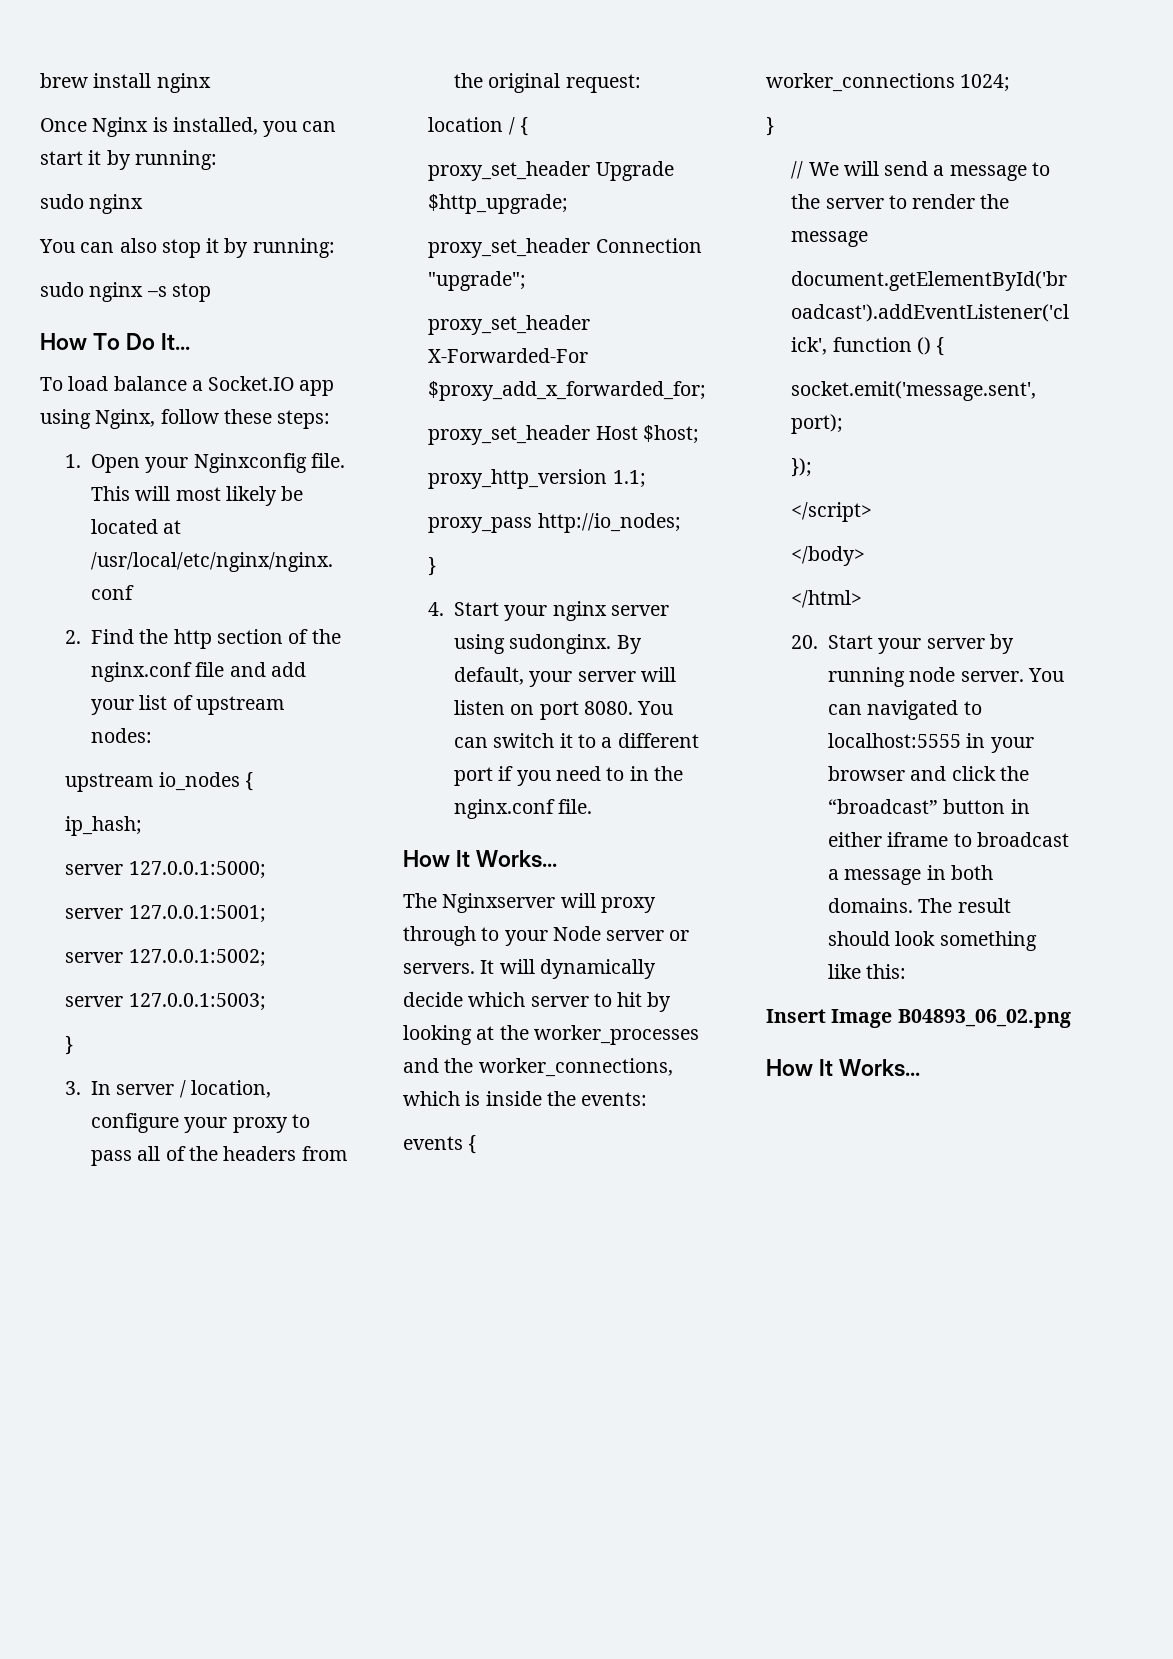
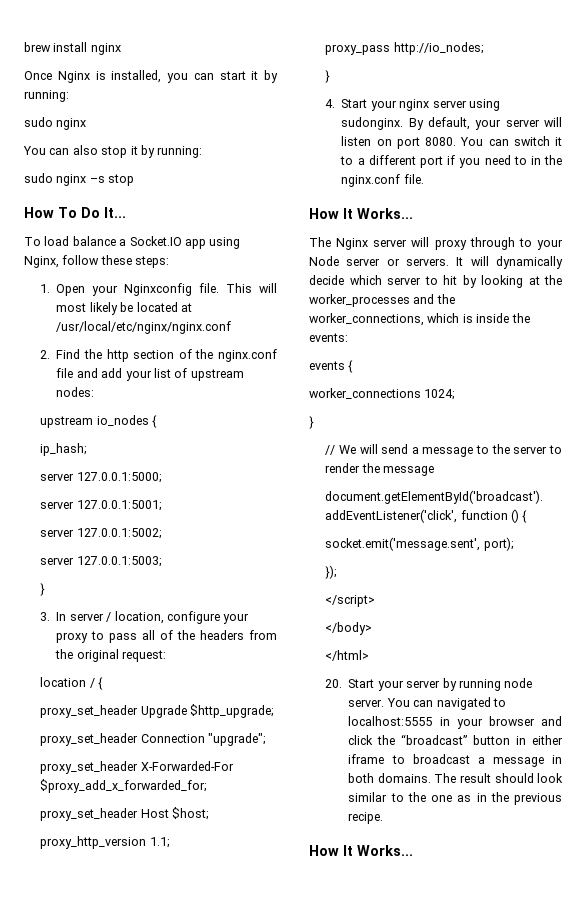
[442,893,556,913] Nginxserver -> [336,238,408,250] Nginx server
[939,931,1037,951] [828,964,907,979] [766,1009,1071,1028] something like this: // Insert Image B04893_06_02.png -> [348,792,562,805] [348,812,384,824] similar to the one as in the previous recipe.

